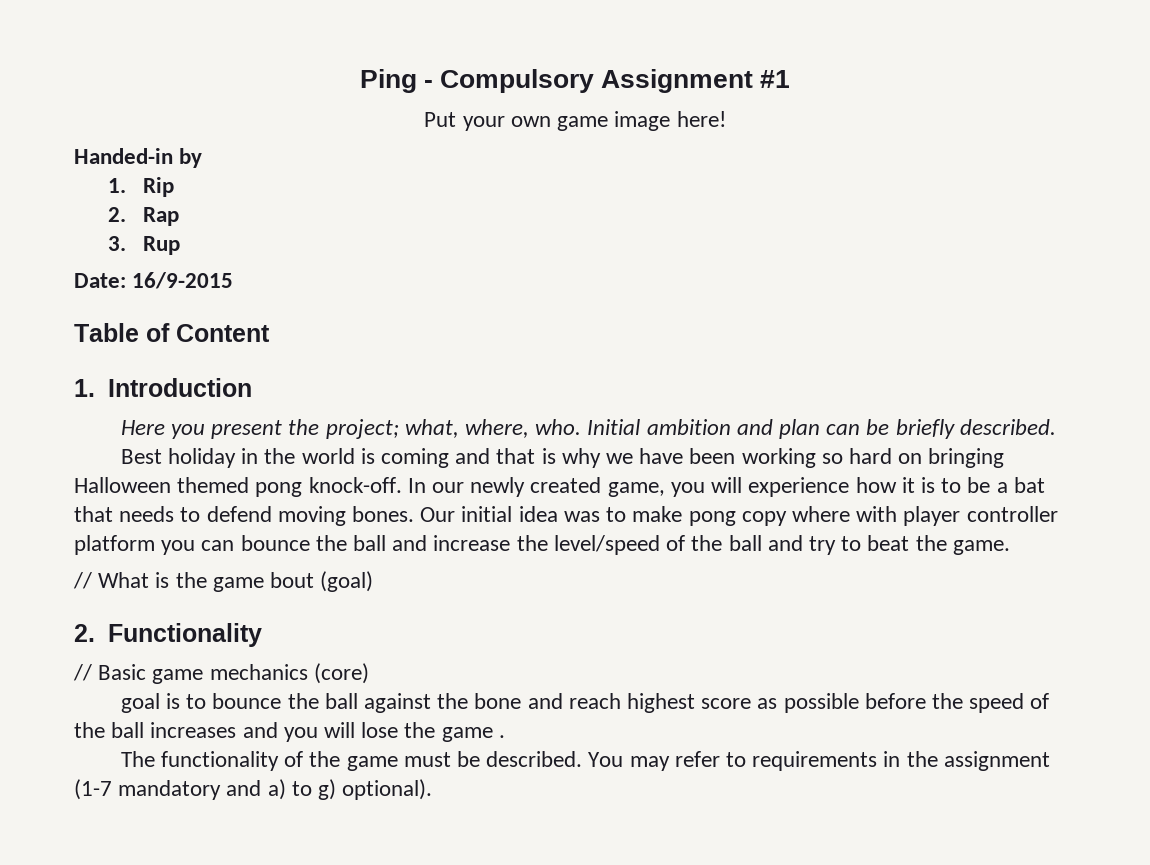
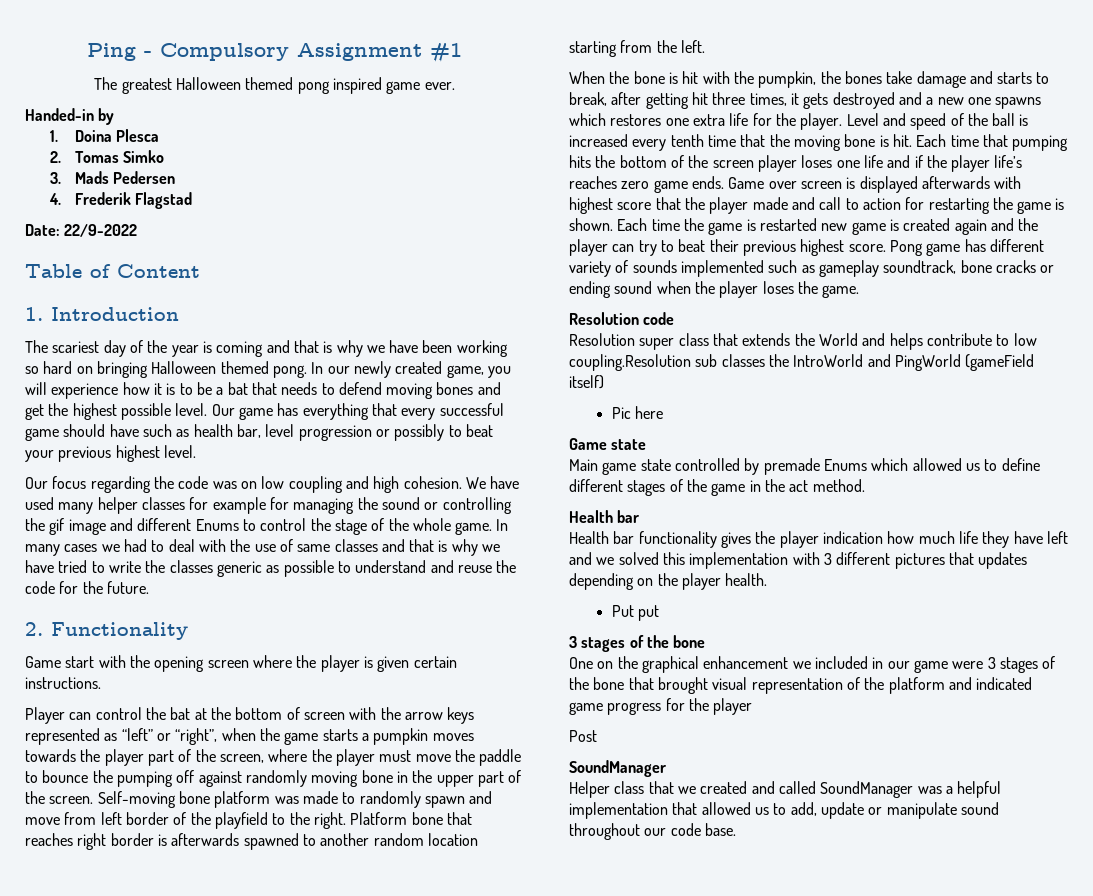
[424,111,726,131] Put your own game image here! -> [94,77,455,94] The greatest Halloween themed pong inspired game ever.
[142,177,174,197] [108,207,179,226] Rip // 2. Rap -> [75,129,160,142] [50,150,165,163] Doina Plesca // 2. Tomas Simko
[142,236,180,255] Rup -> [75,171,176,184] [49,192,193,209] Mads Pedersen // 4. Frederik Flagstad
[132,272,234,289] 16/9-2015 -> [64,224,138,237] 22/9-2022
[120,419,1056,439] [120,448,355,468] Here you present the project; what, where, who. Initial ambition and plan can be briefly described. // Best holiday in the world -> [25,340,199,357] The scariest day of the year
[255,477,402,497] pong knock-off. -> [272,365,307,378] pong.
[352,506,1058,526] [74,535,1010,555] [73,571,374,592] [74,623,263,647] [73,663,369,684] [120,693,1050,713] [74,722,505,742] [120,751,1050,771] [74,779,433,800] bones. Our initial idea was to make pong copy where with player controller platform you can bounce the ball and increase the level/speed of the ball and try to beat the game. // // What is the game bout (goal) // 2. Functionality // // Basic game mechanics (core) // goal is to bounce the ball against the bone and reach highest score as possible before the speed of the ball increases and you will lose the game . // The functionality of the game must be described. You may refer to requirements in the assignment (1-7 mandatory and a) to g) optional). -> [436,382,501,395] [25,403,504,420] [25,424,493,441] [25,445,196,462] [25,476,520,493] [25,497,512,514] [25,518,509,535] [25,539,501,556] [25,560,517,577] [25,581,149,594] [25,622,188,640] [25,655,457,672] [25,677,101,689] [25,707,475,724] [25,728,474,745] [25,749,522,766] [25,770,522,787] [25,791,493,808] [25,812,472,829] [25,833,478,850] [569,40,705,57] [569,71,1050,88] [569,92,1042,109] [569,113,1029,130] [569,134,1069,151] [569,155,1023,172] [569,176,1022,193] [569,197,1065,214] [569,218,1039,235] [569,239,1044,256] [569,260,1055,277] [569,281,860,298] [569,312,675,325] [569,333,1037,350] [569,354,1035,371] [569,375,604,389] [611,406,663,419] [569,438,647,450] [569,458,1040,475] [569,479,865,496] [569,510,640,523] [569,531,1068,548] [569,552,1028,569] [569,573,768,590] [611,605,659,621] [569,635,706,652] [569,656,1056,673] [569,677,1033,694] [569,698,753,715] [569,730,597,742] [569,760,666,777] [569,781,1002,798] [569,802,999,819] [569,823,736,840] bones and get the highest possible level. Our game has everything that every successful game should have such as health bar, level progression or possibly to beat your previous highest level. // Our focus regarding the code was on low coupling and high cohesion. We have used many helper classes for example for managing the sound or controlling the gif image and different Enums to control the stage of the whole game. In many cases we had to deal with the use of same classes and that is why we have tried to write the classes generic as possible to understand and reuse the code for the future. // 2. Functionality // Game start with the opening screen where the player is given certain instructions. // Player can control the bat at the bottom of screen with the arrow keys represented as “left” or “right”, when the game starts a pumpkin moves towards the player part of the screen, where the player must move the paddle to bounce the pumping off against randomly moving bone in the upper part of the screen. Self-moving bone platform was made to randomly spawn and move from left border of the playfield to the right. Platform bone that reaches right border is afterwards spawned to another random location starting from the left. // When the bone is hit with the pumpkin, the bones take damage and starts to break, after getting hit three times, it gets destroyed and a new one spawns which restores one extra life for the player. Level and speed of the ball is increased every tenth time that the moving bone is hit. Each time that pumping hits the bottom of the screen player loses one life and if the player life’s reaches zero game ends. Game over screen is displayed afterwards with highest score that the player made and call to action for restarting the game is shown. Each time the game is restarted new game is created again and the player can try to beat their previous highest score. Pong game has different variety of sounds implemented such as gameplay soundtrack, bone cracks or ending sound when the player loses the game. // Resolution code // Resolution super class that extends the World and helps contribute to low coupling.Resolution sub classes the IntroWorld and PingWorld (gameField itself) // Pic here // Game state // Main game state controlled by premade Enums which allowed us to define different stages of the game in the act method. // Health bar // Health bar functionality gives the player indication how much life they have left and we solved this implementation with 3 different pictures that updates depending on the player health. // Put put // 3 stages of the bone // One on the graphical enhancement we included in our game were 3 stages of the bone that brought visual representation of the platform and indicated game progress for the player // Post // SoundManager // Helper class that we created and called SoundManager was a helpful implementation that allowed us to add, update or manipulate sound throughout our code base.

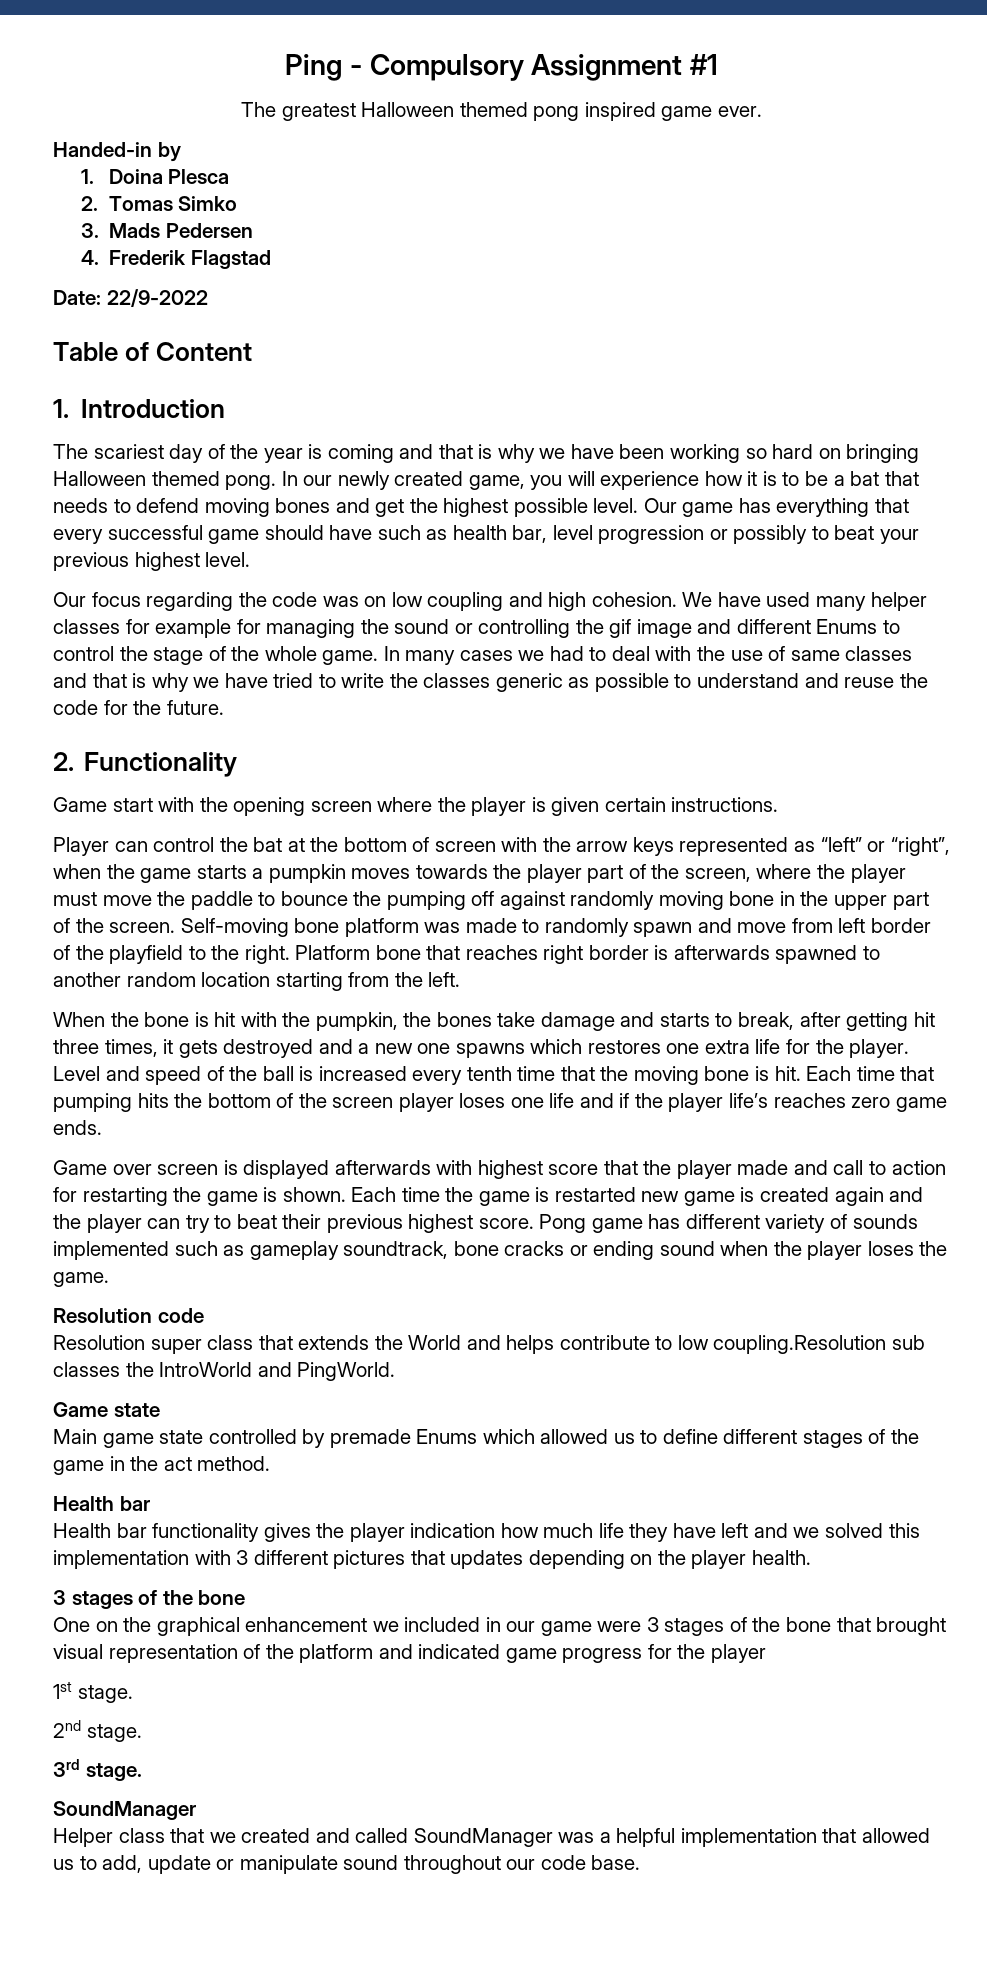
(724, 182) none -> (102, 1127) //
[894,354,1035,371] [569,375,604,389] [611,406,663,419] PingWorld (gameField itself) // Pic here -> [297,1362,396,1381] PingWorld.
[611,605,659,621] // Put put -> (811, 1557) none
[569,730,597,742] Post -> [53,1681,133,1703] [53,1720,142,1742] [53,1759,142,1781] 1st stage. // 2nd stage. // 3rd stage.

